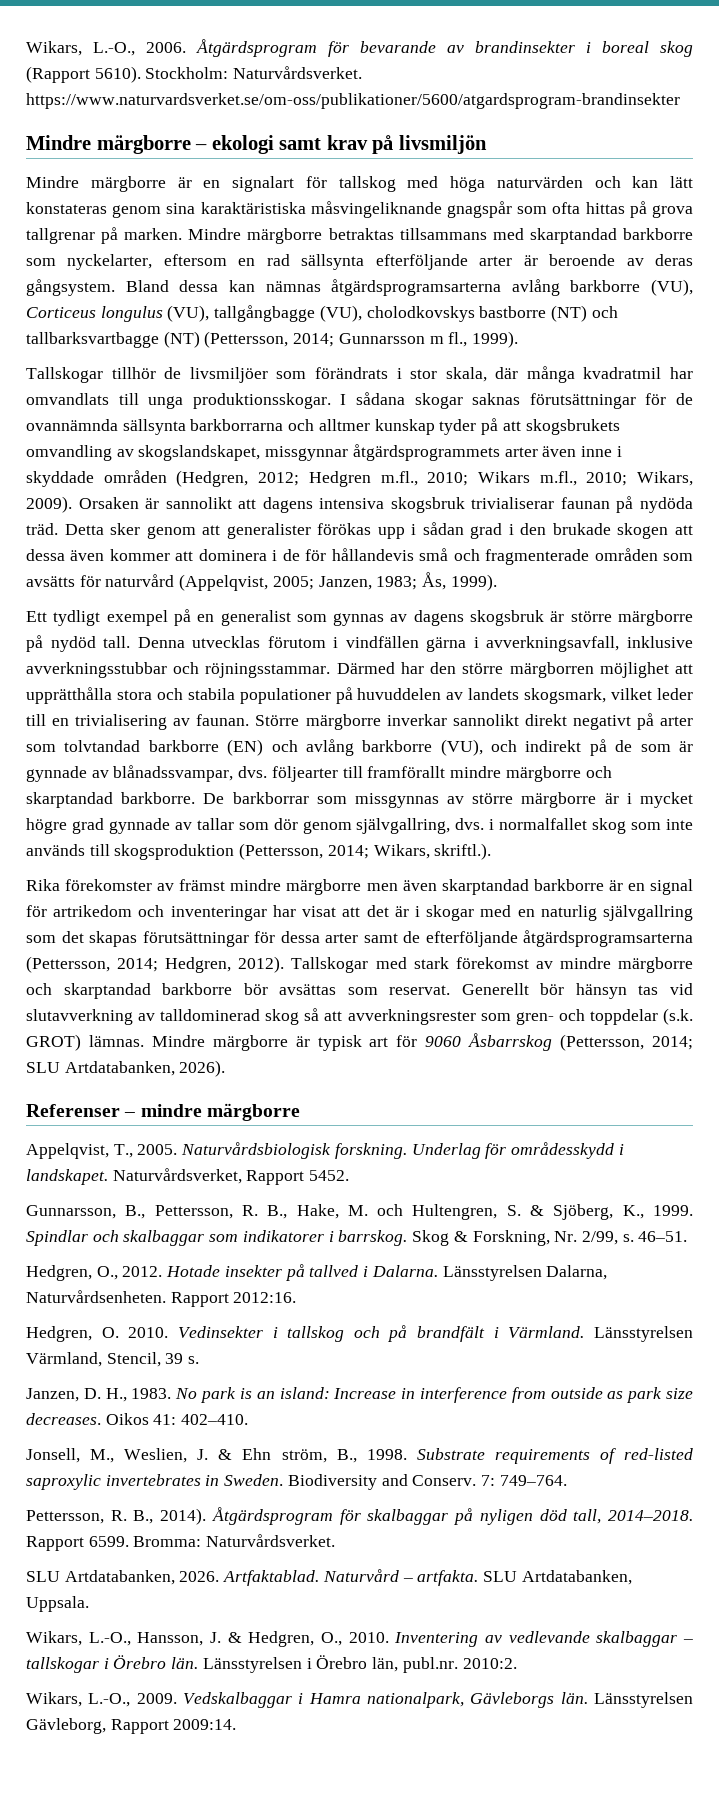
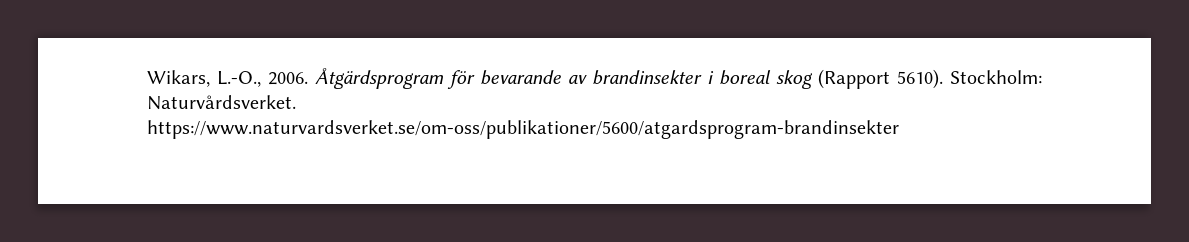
[26,135,487,154] [26,176,693,192] [26,201,694,218] [26,227,693,244] [26,254,693,270] [26,279,693,296] [26,305,618,322] [26,331,519,348] [26,366,693,383] [26,392,694,409] [26,418,620,435] [26,444,622,461] [26,470,693,487] [26,496,693,513] [26,522,693,539] [26,548,693,565] [26,572,497,591] [26,609,693,626] [26,635,693,652] [26,662,693,678] [26,687,693,704] [26,713,694,730] [26,739,693,756] [26,765,612,782] [26,792,693,808] [26,818,694,834] [26,843,492,860] [26,879,694,895] [26,905,693,921] [26,930,693,947] [26,956,694,973] [26,983,693,999] [26,1008,693,1025] [26,1033,694,1051] [26,1060,226,1077] [26,1103,300,1121] [26,1142,624,1159] [26,1168,350,1185] [26,1204,693,1220] [26,1230,688,1246] [26,1264,608,1281] [26,1290,297,1307] [26,1325,693,1342] [26,1352,200,1367] [26,1387,693,1403] [26,1413,249,1425] [26,1448,693,1464] [26,1474,567,1490] [26,1507,694,1525] [26,1534,336,1551] [26,1569,632,1586] [26,1596,89,1612] [26,1631,693,1647] [26,1655,517,1673] [26,1692,693,1708] [26,1718,237,1734] // Mindre märgborre – ekologi samt krav på livsmiljön // Mindre märgborre är en signalart för tallskog med höga naturvärden och kan lätt konstateras genom sina karaktäristiska måsvingeliknande gnagspår som ofta hittas på grova tallgrenar på marken. Mindre märgborre betraktas tillsammans med skarptandad barkborre som nyckelarter, eftersom en rad sällsynta efterföljande arter är beroende av deras gångsystem. Bland dessa kan nämnas åtgärdsprogramsarterna avlång barkborre (VU), Corticeus longulus (VU), tallgångbagge (VU), cholodkovskys bastborre (NT) och tallbarksvartbagge (NT) (Pettersson, 2014; Gunnarsson m fl., 1999). // Tallskogar tillhör de livsmiljöer som förändrats i stor skala, där många kvadratmil har omvandlats till unga produktionsskogar. I sådana skogar saknas förutsättningar för de ovannämnda sällsynta barkborrarna och alltmer kunskap tyder på att skogsbrukets omvandling av skogslandskapet, missgynnar åtgärdsprogrammets arter även inne i skyddade områden (Hedgren, 2012; Hedgren m.fl., 2010; Wikars m.fl., 2010; Wikars, 2009). Orsaken är sannolikt att dagens intensiva skogsbruk trivialiserar faunan på nydöda träd. Detta sker genom att generalister förökas upp i sådan grad i den brukade skogen att dessa även kommer att dominera i de för hållandevis små och fragmenterade områden som avsätts för naturvård (Appelqvist, 2005; Janzen, 1983; Ås, 1999). // Ett tydligt exempel på en generalist som gynnas av dagens skogsbruk är större märgborre på nydöd tall. Denna utvecklas förutom i vindfällen gärna i avverkningsavfall, inklusive avverkningsstubbar och röjningsstammar. Därmed har den större märgborren möjlighet att upprätthålla stora och stabila populationer på huvuddelen av landets skogsmark, vilket leder till en trivialisering av faunan. Större märgborre inverkar sannolikt direkt negativt på arter som tolvtandad barkborre (EN) och avlång barkborre (VU), och indirekt på de som är gynnade av blånadssvampar, dvs. följearter till framförallt mindre märgborre och skarptandad barkborre. De barkborrar som missgynnas av större märgborre är i mycket högre grad gynnade av tallar som dör genom självgallring, dvs. i normalfallet skog som inte används till skogsproduktion (Pettersson, 2014; Wikars, skriftl.). // Rika förekomster av främst mindre märgborre men även skarptandad barkborre är en signal för artrikedom och inventeringar har visat att det är i skogar med en naturlig självgallring som det skapas förutsättningar för dessa arter samt de efterföljande åtgärdsprogramsarterna (Pettersson, 2014; Hedgren, 2012). Tallskogar med stark förekomst av mindre märgborre och skarptandad barkborre bör avsättas som reservat. Generellt bör hänsyn tas vid slutavverkning av talldominerad skog så att avverkningsrester som gren- och toppdelar (s.k. GROT) lämnas. Mindre märgborre är typisk art för 9060 Åsbarrskog (Pettersson, 2014; SLU Artdatabanken, 2026). // Referenser – mindre märgborre // Appelqvist, T., 2005. Naturvårdsbiologisk forskning. Underlag för områdesskydd i landskapet. Naturvårdsverket, Rapport 5452. // Gunnarsson, B., Pettersson, R. B., Hake, M. och Hultengren, S. & Sjöberg, K., 1999. Spindlar och skalbaggar som indikatorer i barrskog. Skog & Forskning, Nr. 2/99, s. 46–51. // Hedgren, O., 2012. Hotade insekter på tallved i Dalarna. Länsstyrelsen Dalarna, Naturvårdsenheten. Rapport 2012:16. // Hedgren, O. 2010. Vedinsekter i tallskog och på brandfält i Värmland. Länsstyrelsen Värmland, Stencil, 39 s. // Janzen, D. H., 1983. No park is an island: Increase in interference from outside as park size decreases. Oikos 41: 402–410. // Jonsell, M., Weslien, J. & Ehn ström, B., 1998. Substrate requirements of red-listed saproxylic invertebrates in Sweden. Biodiversity and Conserv. 7: 749–764. // Pettersson, R. B., 2014). Åtgärdsprogram för skalbaggar på nyligen död tall, 2014–2018. Rapport 6599. Bromma: Naturvårdsverket. // SLU Artdatabanken, 2026. Artfaktablad. Naturvård – artfakta. SLU Artdatabanken, Uppsala. // Wikars, L.-O., Hansson, J. & Hedgren, O., 2010. Inventering av vedlevande skalbaggar – tallskogar i Örebro län. Länsstyrelsen i Örebro län, publ.nr. 2010:2. // Wikars, L.-O., 2009. Vedskalbaggar i Hamra nationalpark, Gävleborgs län. Länsstyrelsen Gävleborg, Rapport 2009:14. -> (899, 129) none

